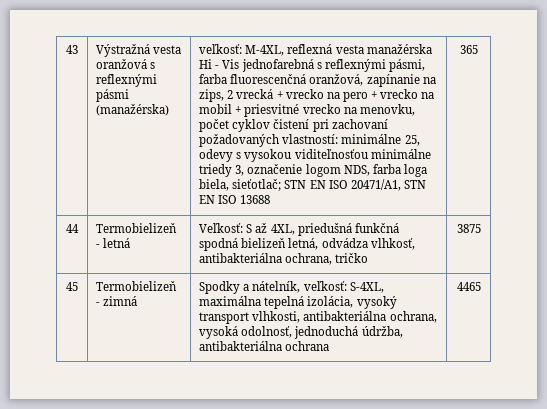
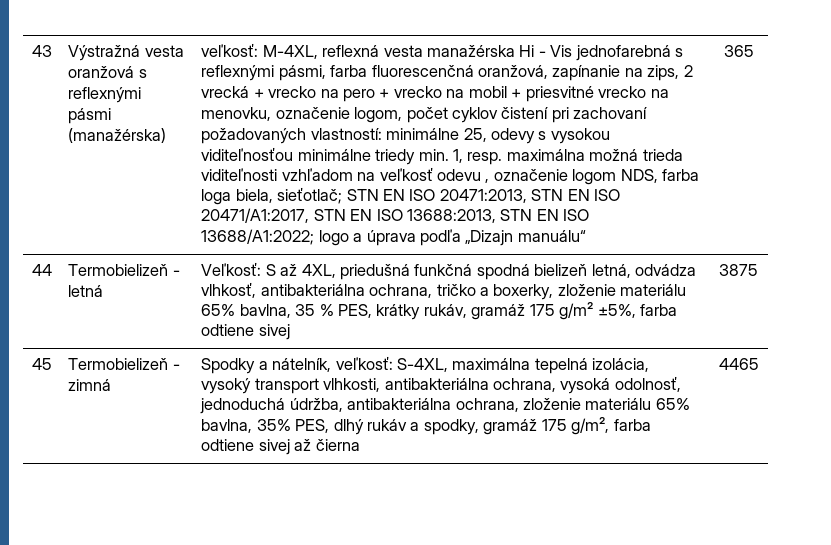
(415, 110) none -> [275,107,403,123] označenie logom,
[235,165,245,176] 3, -> [418,149,683,165] [201,167,490,183] min. 1, resp. maximálna možná trieda viditeľnosti vzhľadom na veľkosť odevu ,
[350,179,426,191] [199,195,271,204] 20471/A1, STN EN ISO 13688 -> [439,189,621,203] [201,208,590,223] [201,229,586,246] 20471:2013, STN EN ISO 20471/A1:2017, STN EN ISO 13688:2013, STN EN ISO 13688/A1:2022; logo a úprava podľa „Dizajn manuálu“
(369, 258) none -> [479,284,687,300] [201,302,678,320] [201,324,290,340] a boxerky, zloženie materiálu 65% bavlna, 35 % PES, krátky rukáv, gramáž 175 g/m² ±5%, farba odtiene sivej
[285,341,330,351] ochrana -> [455,398,690,412] [201,417,651,435] [201,439,360,455] ochrana, zloženie materiálu 65% bavlna, 35% PES, dlhý rukáv a spodky, gramáž 175 g/m², farba odtiene sivej až čierna

